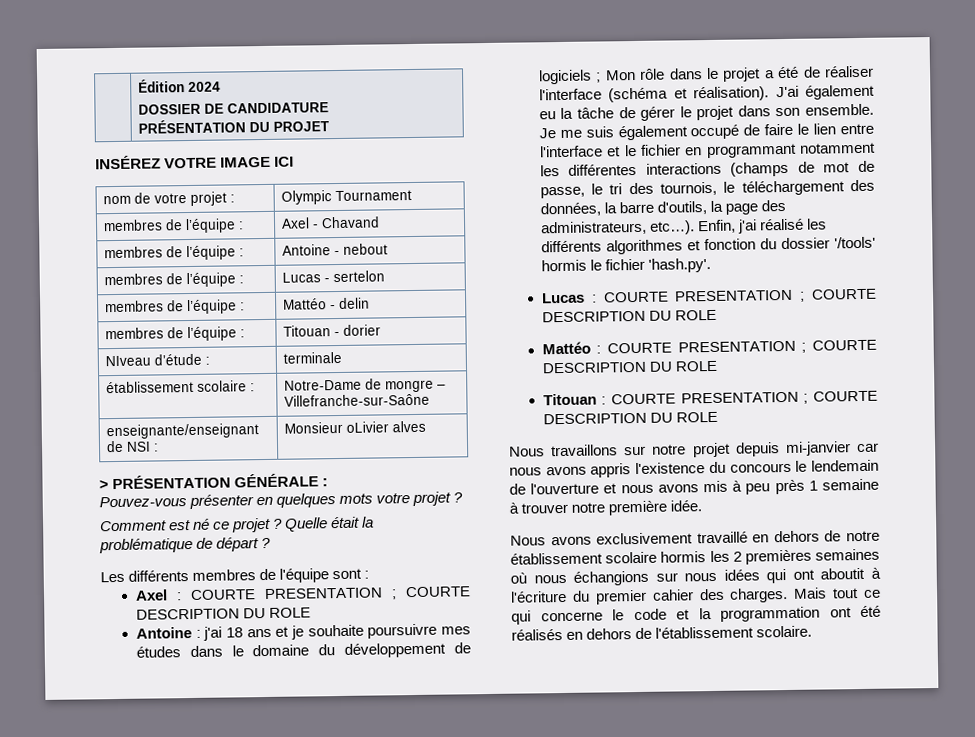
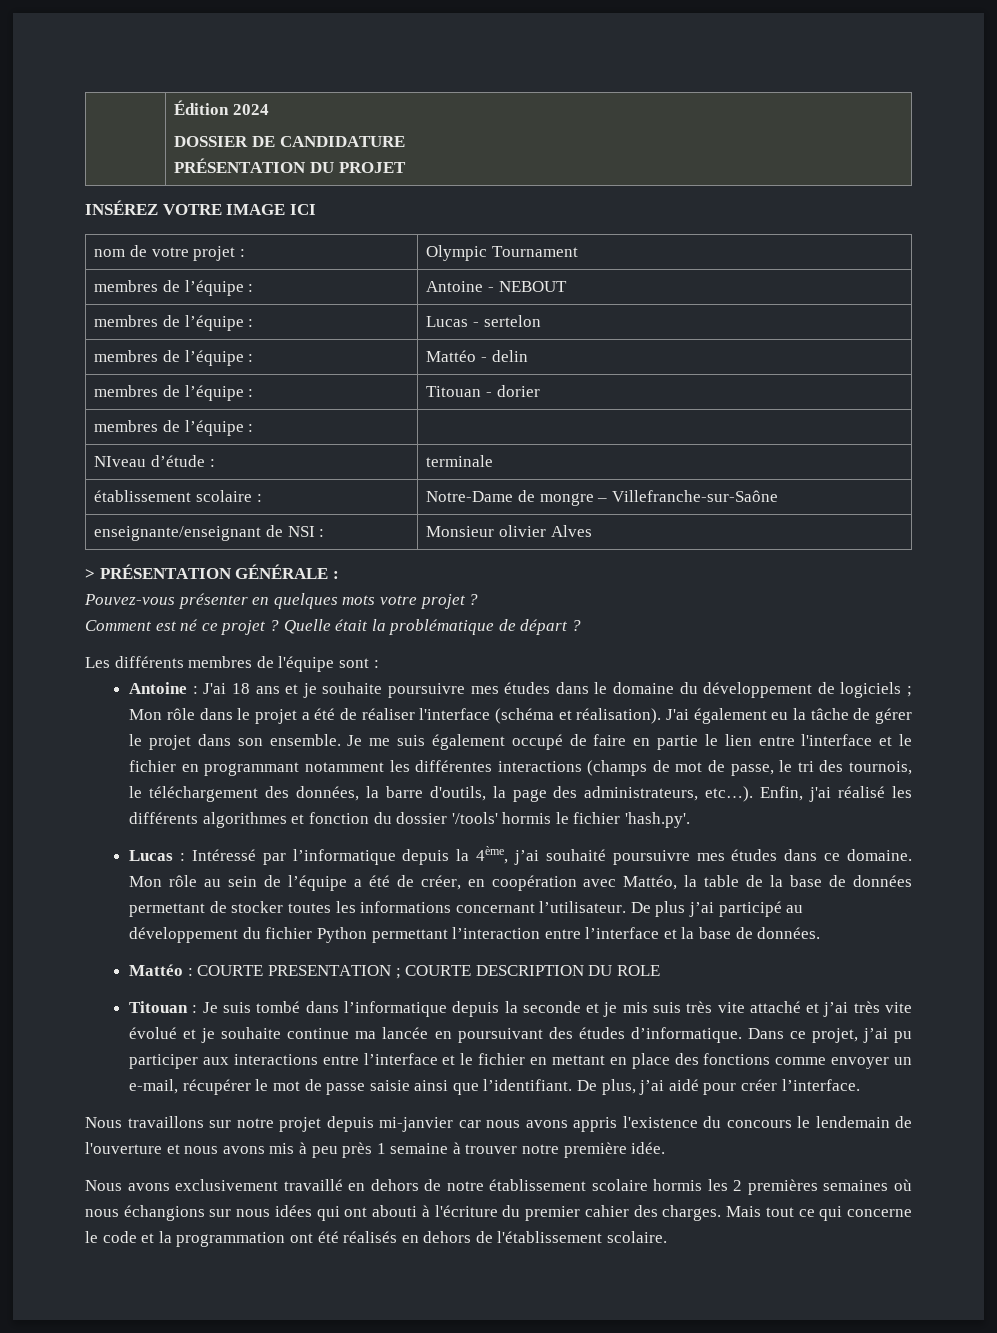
[102,218,244,234] [280,216,380,229] // membres de l’équipe : | Axel - Chavand -> (579, 251) none
[342,243,388,255] nebout -> [498,281,567,292] NEBOUT
(381, 330) none -> [94,420,254,436] // membres de l’équipe : |
[345,420,426,433] oLivier alves -> [499,525,592,537] olivier Alves
[134,586,471,601] [135,607,311,620] // Axel : COURTE PRESENTATION ; COURTE DESCRIPTION DU ROLE -> (379, 664) none
[203,626,223,641] j'ai -> [203,683,227,694] J'ai
(794, 129) none -> [633,735,698,750] en partie
[602,288,877,303] [541,309,717,323] COURTE PRESENTATION ; COURTE DESCRIPTION DU ROLE -> [191,846,913,865] [129,875,912,891] [129,901,804,917] [129,927,821,943] Intéressé par l’informatique depuis la 4ème, j’ai souhaité poursuivre mes études dans ce domaine. Mon rôle au sein de l’équipe a été de créer, en coopération avec Mattéo, la table de la base de données permettant de stocker toutes les informations concernant l’utilisateur. De plus j’ai participé au développement du fichier Python permettant l’interaction entre l’interface et la base de données.
[611,390,878,405] [542,411,718,425] COURTE PRESENTATION ; COURTE DESCRIPTION DU ROLE -> [202,1001,912,1017] [129,1027,912,1043] [129,1053,912,1069] [129,1079,860,1095] Je suis tombé dans l’informatique depuis la seconde et je mis suis très vite attaché et j’ai très vite évolué et je souhaite continue ma lancée en poursuivant des études d’informatique. Dans ce projet, j’ai pu participer aux interactions entre l’interface et le fichier en mettant en place des fonctions comme envoyer un e-mail, récupérer le mot de passe saisie ainsi que l’identifiant. De plus, j’ai aidé pour créer l’interface.
[820,567,866,580] aboutit -> [372,1205,418,1217] abouti

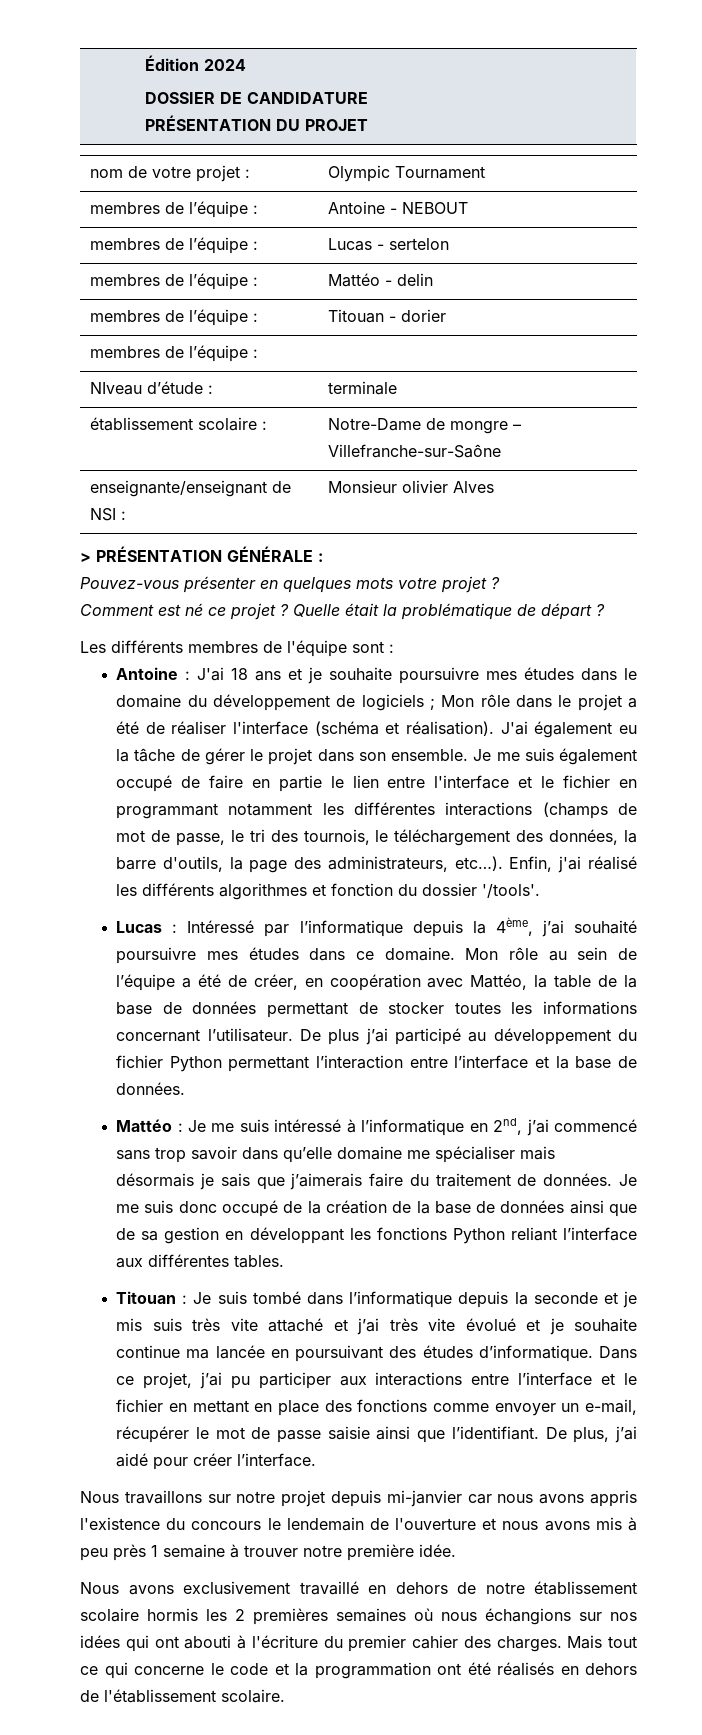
[85,200,316,215] // INSÉREZ VOTRE IMAGE ICI -> (368, 125) none
[451,812,691,828] '/tools' hormis le fichier 'hash.py'. -> [482,884,541,898] '/tools'.
[197,965,660,979] COURTE PRESENTATION ; COURTE DESCRIPTION DU ROLE -> [188,1118,637,1136] [116,1146,556,1163] [116,1173,637,1190] [116,1200,637,1217] [116,1227,637,1244] [116,1254,285,1268] Je me suis intéressé à l’informatique en 2nd, j’ai commencé sans trop savoir dans qu’elle domaine me spécialiser mais désormais je sais que j’aimerais faire du traitement de données. Je me suis donc occupé de la création de la base de données ainsi que de sa gestion en développant les fonctions Python reliant l’interface aux différentes tables.
[236,1209,271,1217] nous -> [610,1612,637,1621] nos

